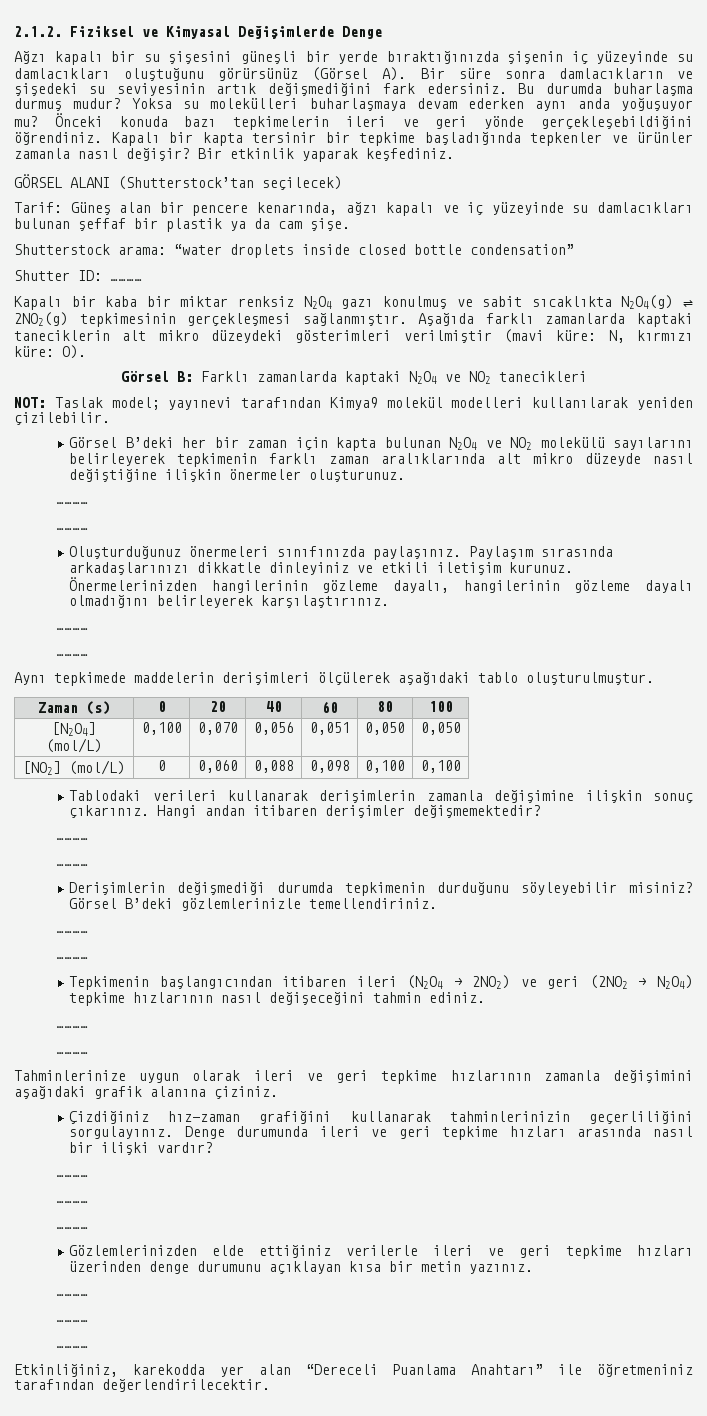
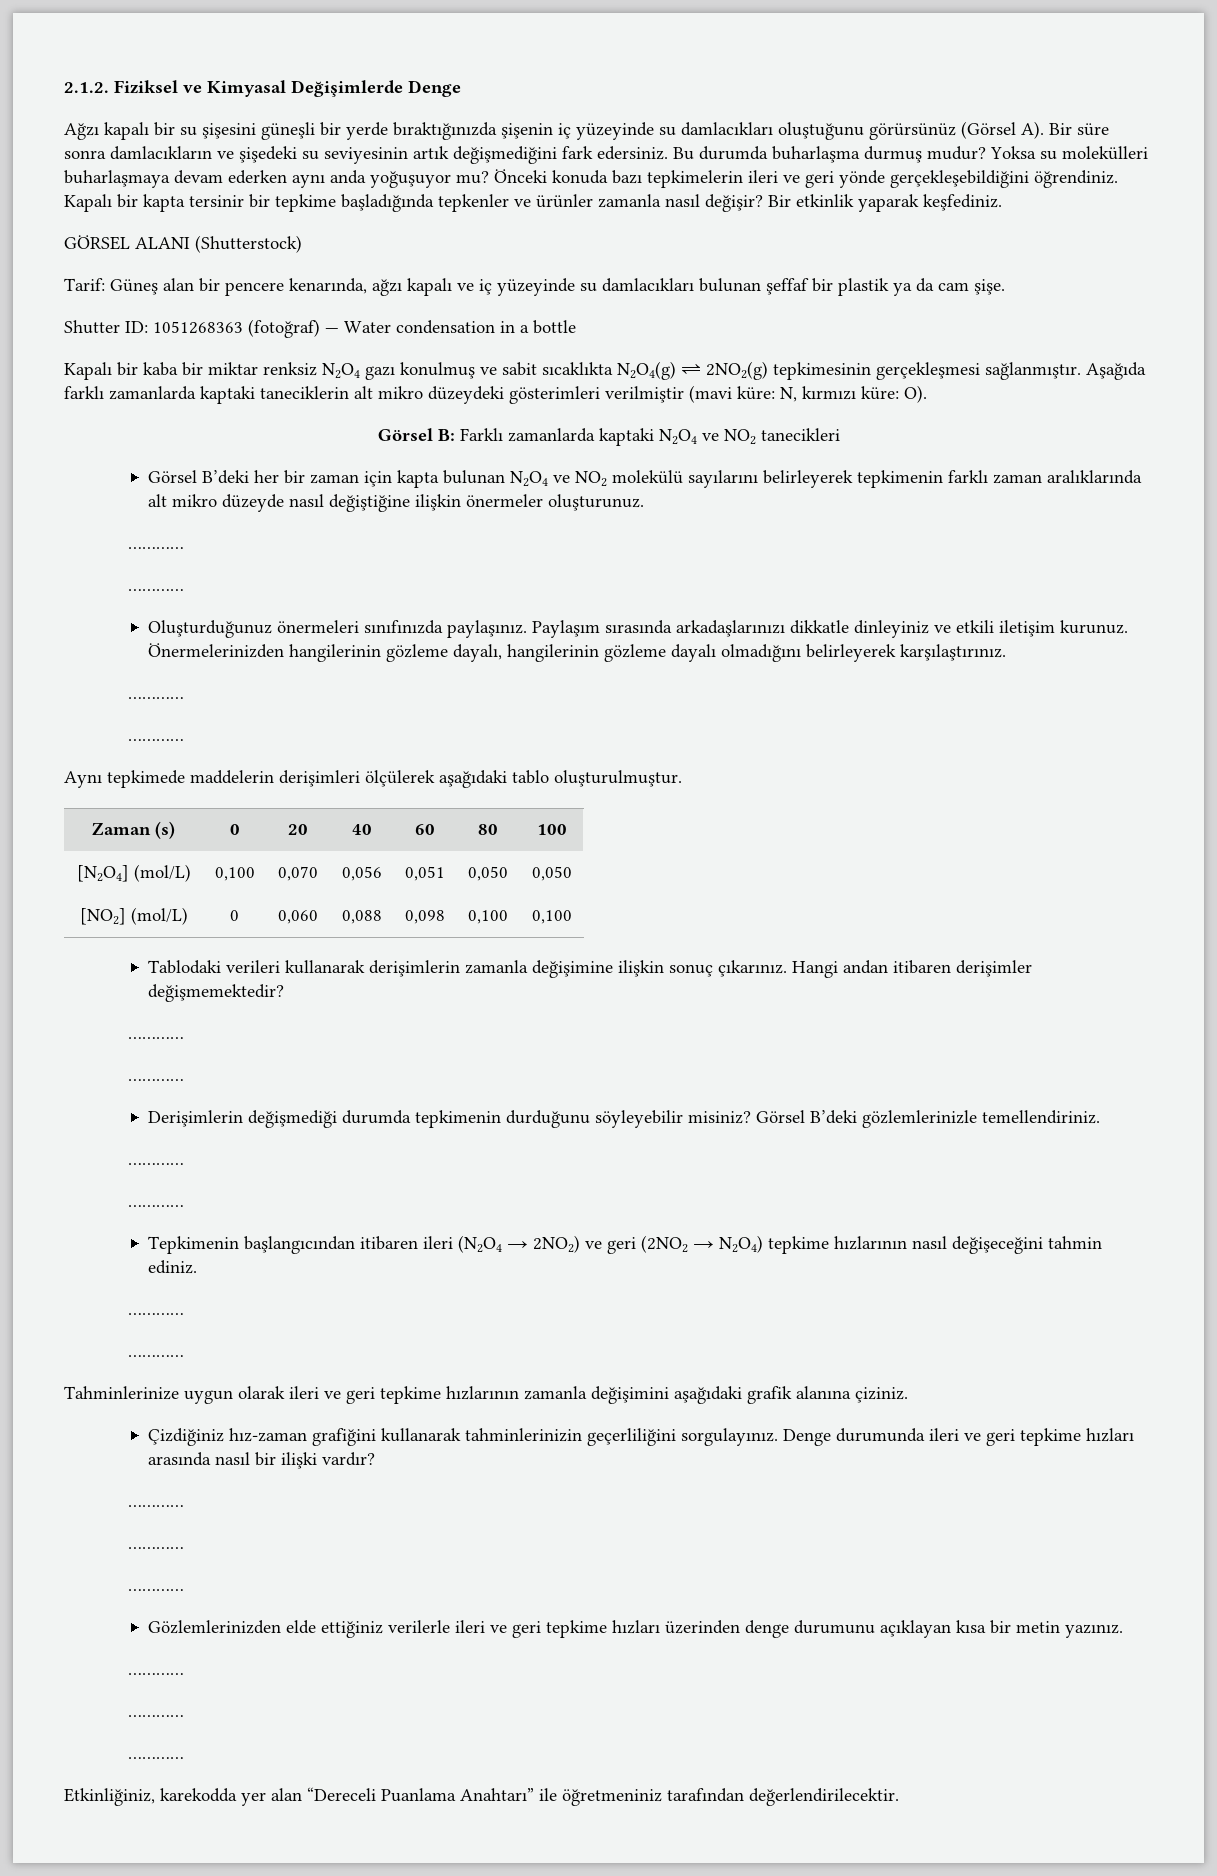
[118,176,342,190] (Shutterstock’tan seçilecek) -> [195,235,302,253] (Shutterstock)
[14,244,574,258] [14,270,142,281] Shutterstock arama: “water droplets inside closed bottle condensation” // Shutter ID: ………… -> [64,319,576,338] Shutter ID: 1051268363 (fotoğraf) — Water condensation in a bottle
[14,397,693,410] [14,412,110,425] // NOT: Taslak model; yayınevi tarafından Kimya9 molekül modelleri kullanılarak yeniden çizilebilir. -> (840, 434) none

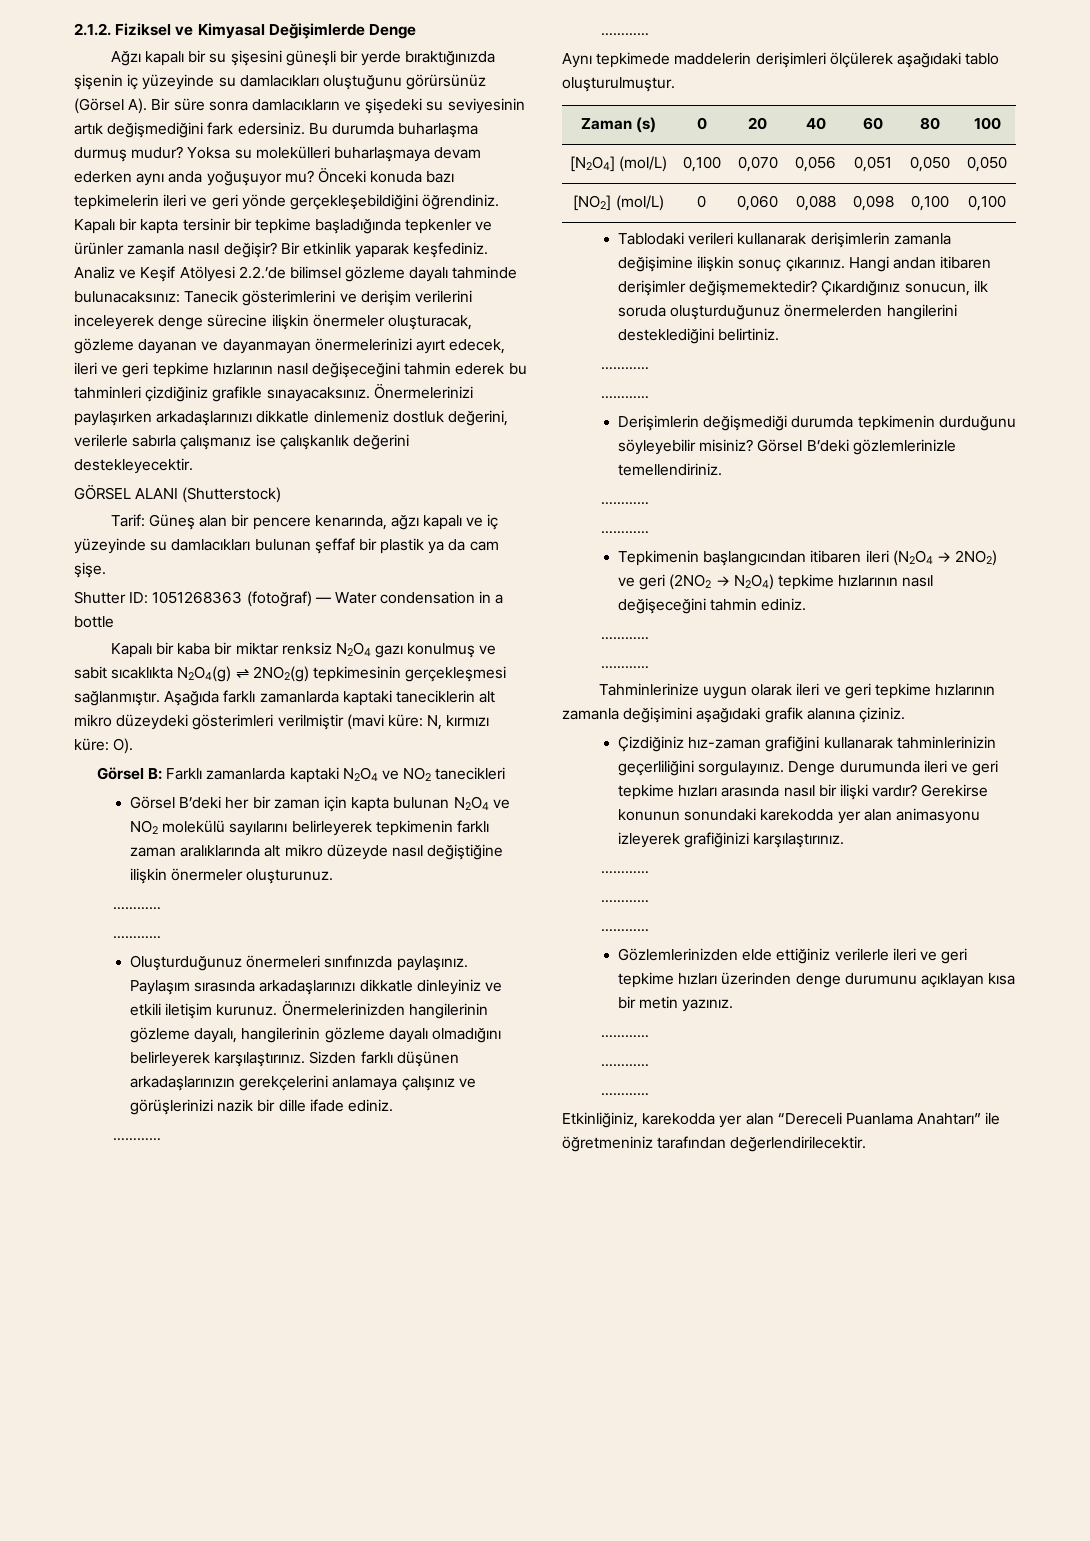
(1002, 202) none -> [74,266,518,282] [74,290,472,306] [74,314,472,330] [74,338,506,354] [74,362,527,378] [74,383,473,402] [74,410,508,426] [74,434,409,450] [74,458,193,474] Analiz ve Keşif Atölyesi 2.2.’de bilimsel gözleme dayalı tahminde bulunacaksınız: Tanecik gösterimlerini ve derişim verilerini inceleyerek denge sürecine ilişkin önermeler oluşturacak, gözleme dayanan ve dayanmayan önermelerinizi ayırt edecek, ileri ve geri tepkime hızlarının nasıl değişeceğini tahmin ederek bu tahminleri çizdiğiniz grafikle sınayacaksınız. Önermelerinizi paylaşırken arkadaşlarınızı dikkatle dinlemeniz dostluk değerini, verilerle sabırla çalışmanız ise çalışkanlık değerini destekleyecektir.
(1006, 652) none -> [309,1051,459,1067] [130,1075,476,1091] [130,1099,393,1115] Sizden farklı düşünen arkadaşlarınızın gerekçelerini anlamaya çalışınız ve görüşlerinizi nazik bir dille ifade ediniz.
(284, 993) none -> [821,280,988,296] [618,304,957,320] [618,328,780,344] Çıkardığınız sonucun, ilk soruda oluşturduğunuz önermelerden hangilerini desteklediğini belirtiniz.
(375, 1459) none -> [921,784,989,797] [618,808,980,824] [618,832,845,848] Gerekirse konunun sonundaki karekodda yer alan animasyonu izleyerek grafiğinizi karşılaştırınız.

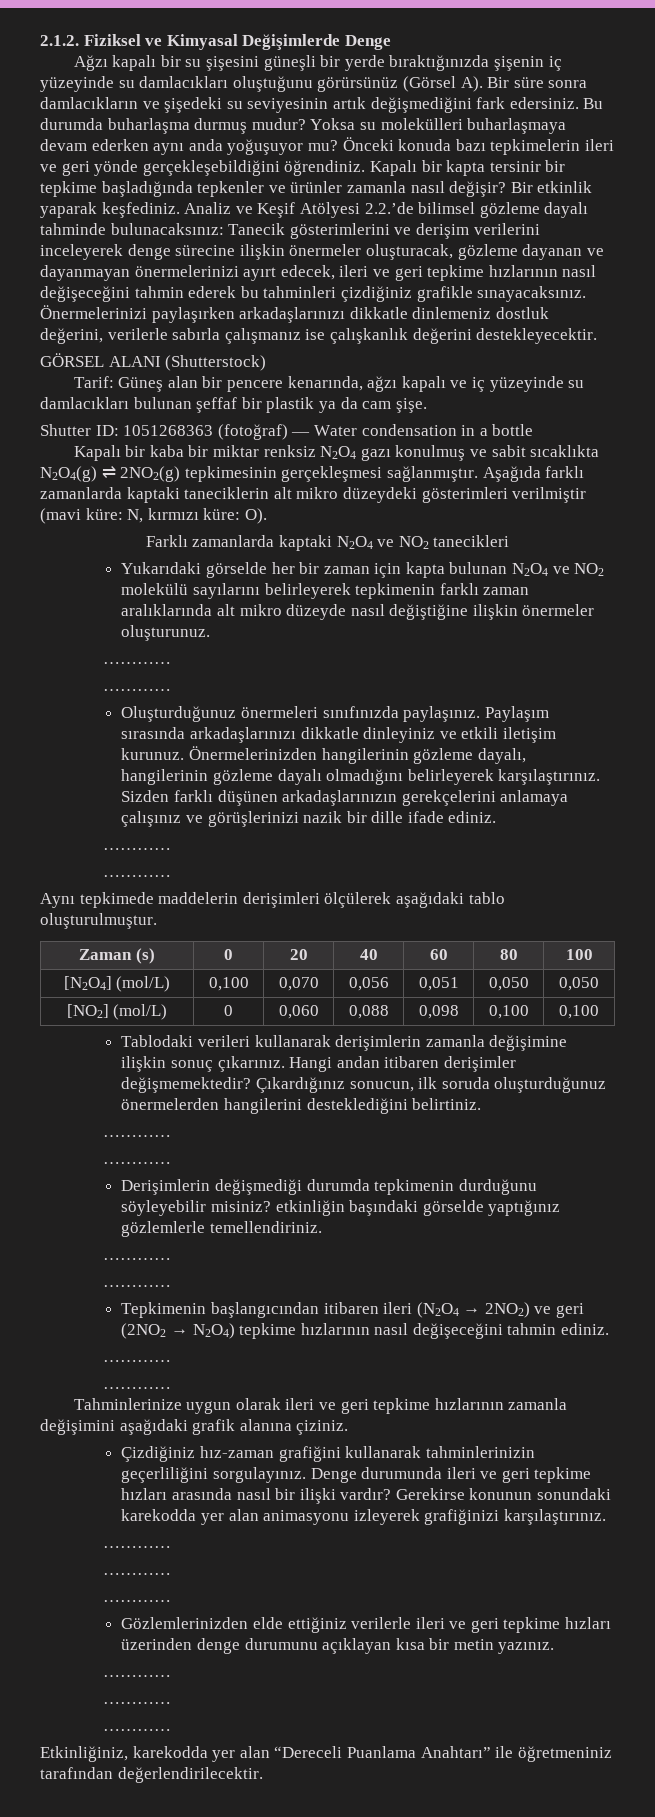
[96,767,162,780] Görsel B: -> (267, 516) none
[130,796,222,809] Görsel B’deki -> [121,562,267,578] Yukarıdaki görselde
[757,439,956,455] Görsel B’deki gözlemlerinizle -> [275,1200,561,1216] [121,1221,206,1237] etkinliğin başındaki görselde yaptığınız gözlemlerle

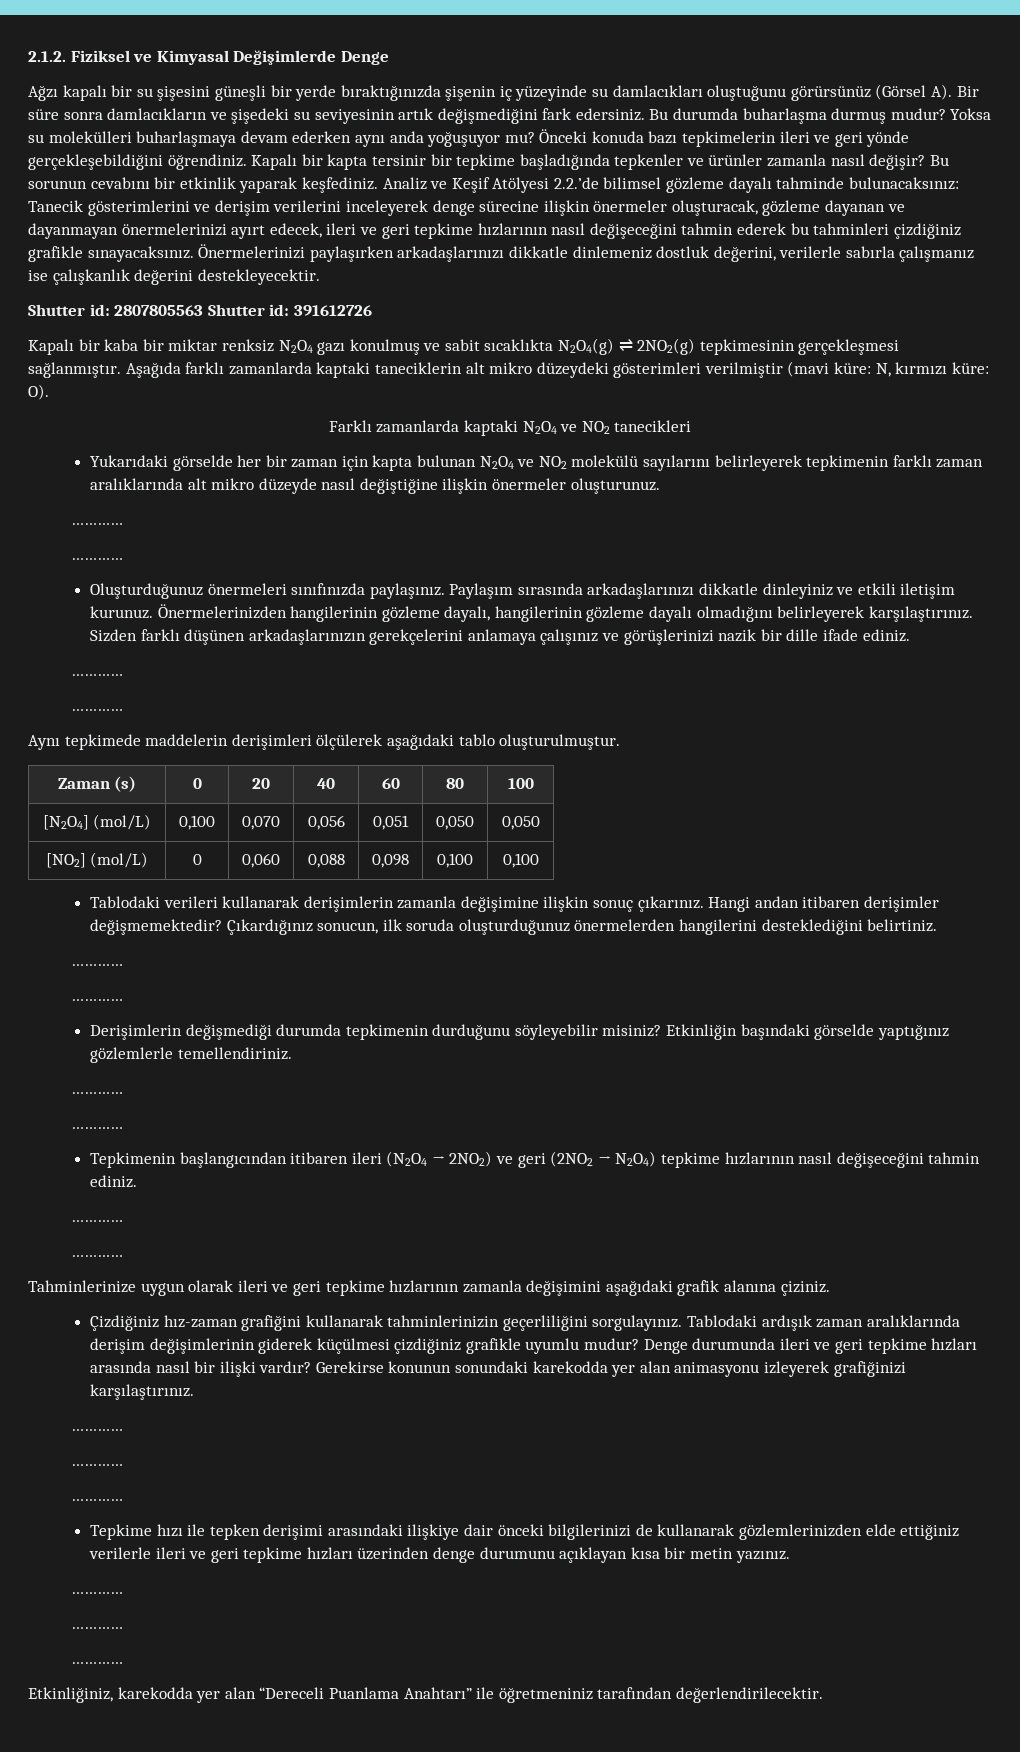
[510,182,533,193] Bir -> [929,155,949,166] [28,177,176,189] Bu sorunun cevabını bir
[40,353,267,371] [73,376,585,392] [40,397,427,413] [40,424,534,440] GÖRSEL ALANI (Shutterstock) // Tarif: Güneş alan bir pencere kenarında, ağzı kapalı ve iç yüzeyinde su damlacıkları bulunan şeffaf bir plastik ya da cam şişe. // Shutter ID: 1051268363 (fotoğraf) — Water condensation in a bottle -> [28,304,372,316] Shutter id: 2807805563 Shutter id: 391612726
[275,1200,345,1216] etkinliğin -> [666,1024,738,1040] Etkinliğin
(306, 1475) none -> [687,1315,960,1331] [89,1338,640,1354] Tablodaki ardışık zaman aralıklarında derişim değişimlerinin giderek küçülmesi çizdiğiniz grafikle uyumlu mudur?
[121,1617,249,1629] Gözlemlerinizden -> [89,1524,863,1540] Tepkime hızı ile tepken derişimi arasındaki ilişkiye dair önceki bilgilerinizi de kullanarak gözlemlerinizden

